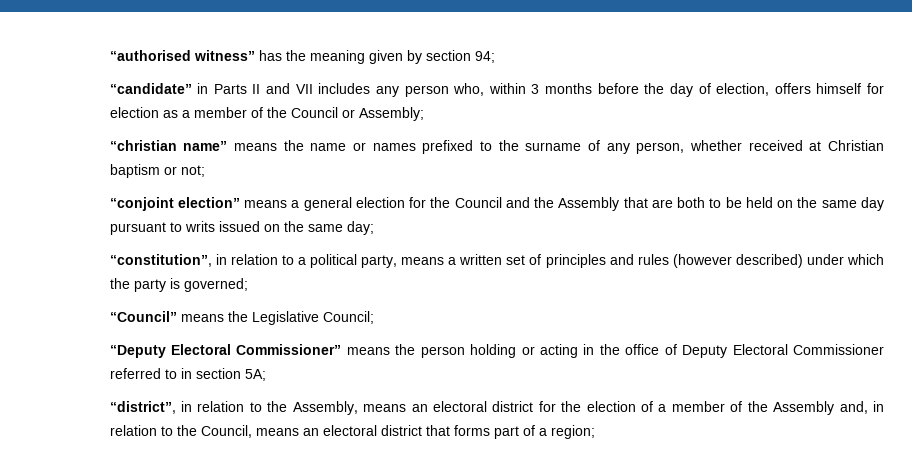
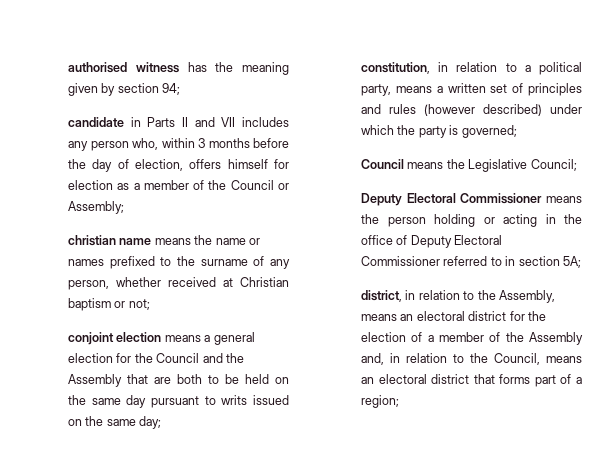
[109,50,255,61] “authorised witness” -> [68,62,179,73] authorised witness
[109,83,192,94] “candidate” -> [68,117,125,127] candidate
[109,140,228,151] “christian name” -> [68,235,152,246] christian name
[109,197,240,211] “conjoint election” -> [68,332,162,345] conjoint election
[109,254,212,267] “constitution”, -> [361,62,431,74] constitution,
[109,311,177,322] “Council” -> [361,159,405,169] Council
[109,344,342,358] “Deputy Electoral Commissioner” -> [361,193,543,206] Deputy Electoral Commissioner
[109,401,176,414] “district”, -> [361,290,403,302] district,

